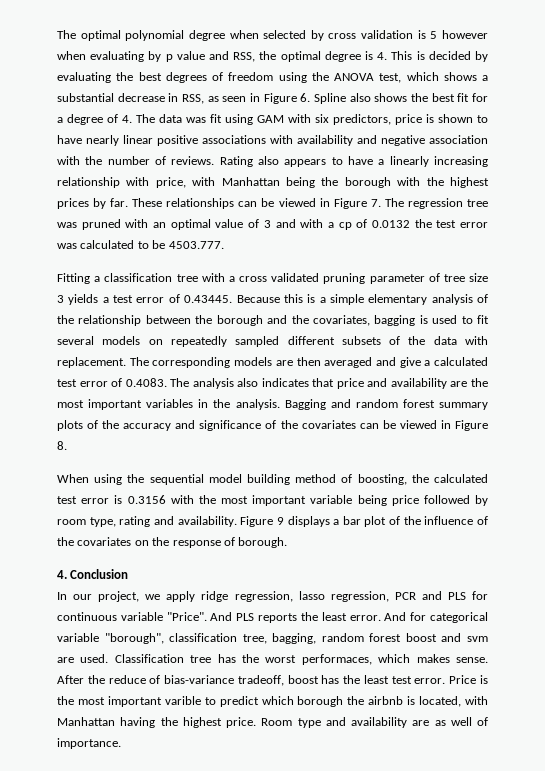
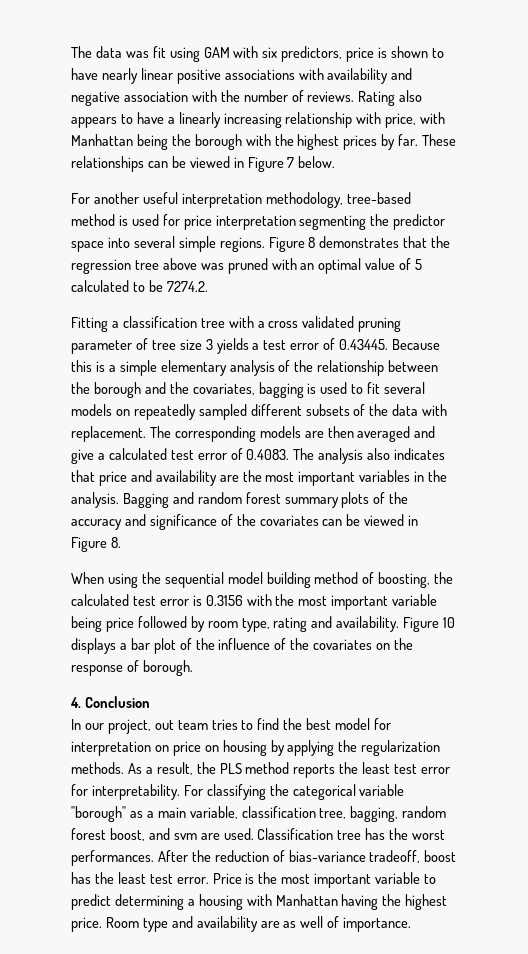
[57,30,488,41] [57,51,488,62] [57,72,488,83] [57,93,489,104] [57,114,155,125] The optimal polynomial degree when selected by cross validation is 5 however when evaluating by p value and RSS, the optimal degree is 4. This is decided by evaluating the best degrees of freedom using the ANOVA test, which shows a substantial decrease in RSS, as seen in Figure 6. Spline also shows the best fit for a degree of 4. The -> [71,46,92,58] The
[370,198,404,207] 7. The -> [287,156,336,168] [71,192,411,208] [71,214,446,230] [71,236,451,252] 7 below. // For another useful interpretation methodology, tree-based method is used for price interpretation segmenting the predictor space into several simple regions. Figure 8 demonstrates that the
(489, 203) none -> [162,258,197,270] above
[263,219,488,230] [57,243,77,249] 3 and with a cp of 0.0132 the test error was -> [415,259,423,270] 5
[168,241,224,249] 4503.777. -> [166,281,208,292] 7274.2.
[276,517,284,525] 9 -> [443,617,456,628] 10
[145,591,488,602] [57,612,488,623] [57,633,164,644] we apply ridge regression, lasso regression, PCR and PLS for continuous variable "Price". And PLS reports the least error. And for categorical variable "borough", -> [154,718,392,730] [71,740,441,756] [71,762,451,778] [71,784,405,800] [71,806,238,822] out team tries to find the best model for interpretation on price on housing by applying the regularization methods. As a result, the PLS method reports the least test error for interpretability. For classifying the categorical variable "borough" as a main variable,
[405,633,437,642] boost -> [109,828,145,841] boost,
[301,654,488,665] performaces, which makes sense. -> [71,850,154,866] performances.
[108,675,146,684] reduce -> [214,850,269,862] reduction
[164,696,201,705] varible -> [375,872,421,884] variable
[261,696,462,707] which borough the airbnb is located, -> [114,894,243,910] determining a housing

